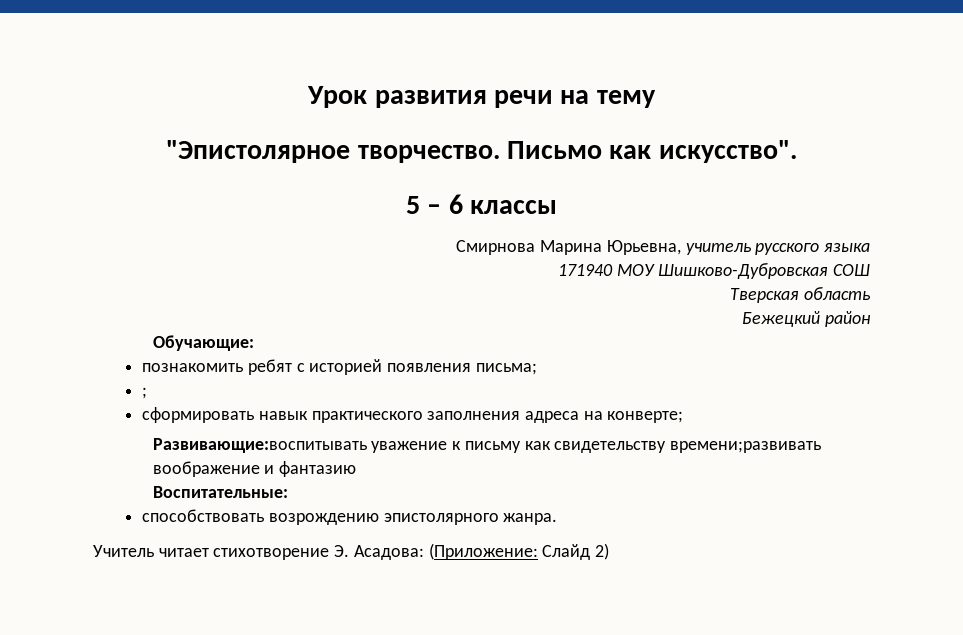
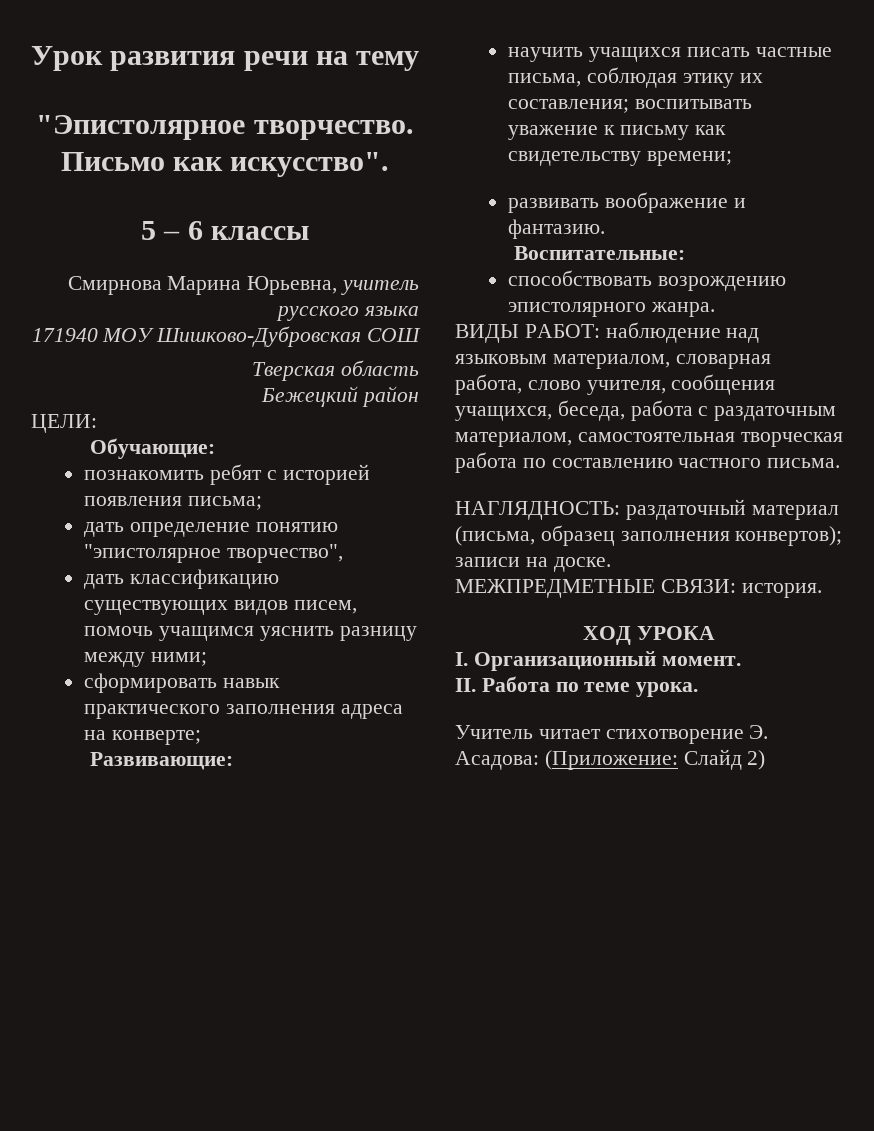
(871, 319) none -> [31,414,97,433] // ЦЕЛИ:
[142,387,148,399] ; -> [84,522,338,537] [84,544,344,563] [84,569,280,589] [84,600,357,615] [84,626,417,641] [84,652,208,667] дать определение понятию "эпистолярное творчество", // дать классификацию существующих видов писем, помочь учащимся уяснить разницу между ними;
[152,438,367,453] Развивающие:воспитывать -> [90,752,234,770] [508,47,832,62] [508,67,763,88] [508,99,753,113] Развивающие: // научить учащихся писать частные письма, соблюдая этику их составления; воспитывать
[669,441,821,453] времени;развивать -> [647,151,733,166] [508,198,600,213] времени; // развивать
[279,461,357,477] фантазию -> [508,219,606,239] фантазию.
(558, 519) none -> [455,322,760,343] [455,354,771,369] [455,374,776,395] [455,400,837,421] [455,432,843,447] [455,452,841,473] [455,499,839,520] [455,525,843,546] [455,557,611,572] [455,579,822,598] [583,626,715,645] [455,651,741,671] [455,676,699,697] // ВИДЫ РАБОТ: наблюдение над языковым материалом, словарная работа, слово учителя, сообщения учащихся, беседа, работа с раздаточным материалом, самостоятельная творческая работа по составлению частного письма. // НАГЛЯДНОСТЬ: раздаточный материал (письма, образец заполнения конвертов); записи на доске. // МЕЖПРЕДМЕТНЫЕ СВЯЗИ: история. // ХОД УРОКА // I. Организационный момент. // II. Работа по теме урока.

